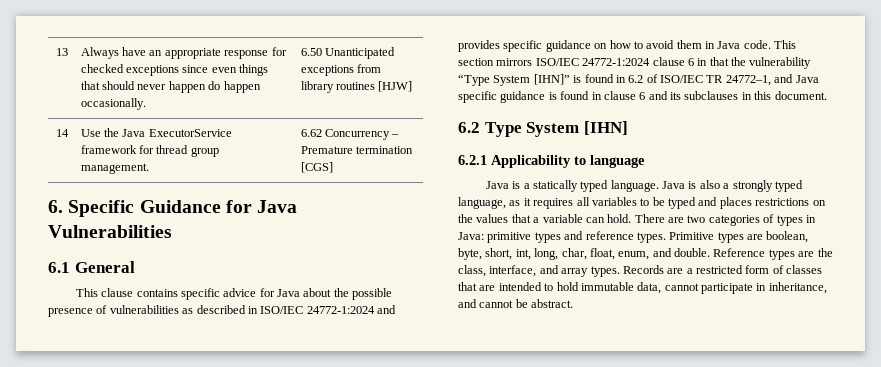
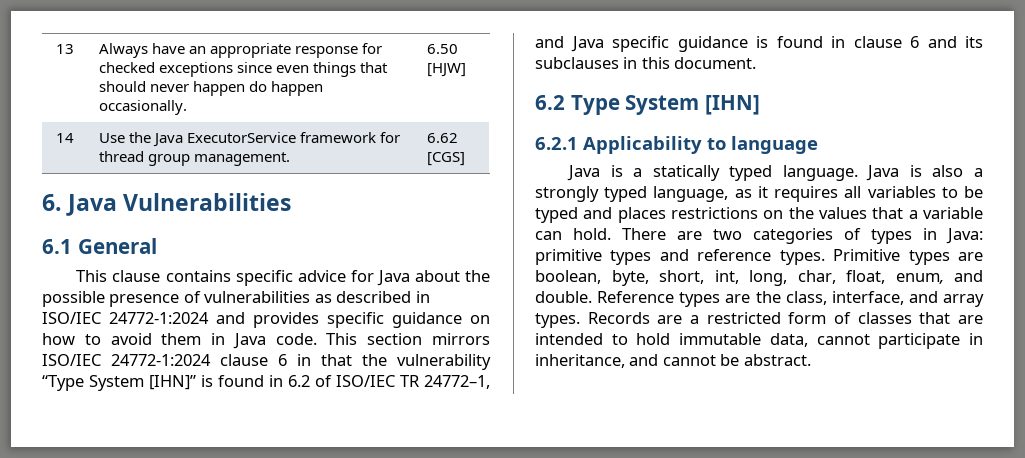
[325,47,396,59] [300,64,382,76] [300,81,376,93] Unanticipated exceptions from library routines -> (458, 49) none
[325,129,400,140] [300,146,414,154] Concurrency – Premature termination -> (458, 138) none
[68,200,252,217] Specific Guidance for -> (62, 202) none

